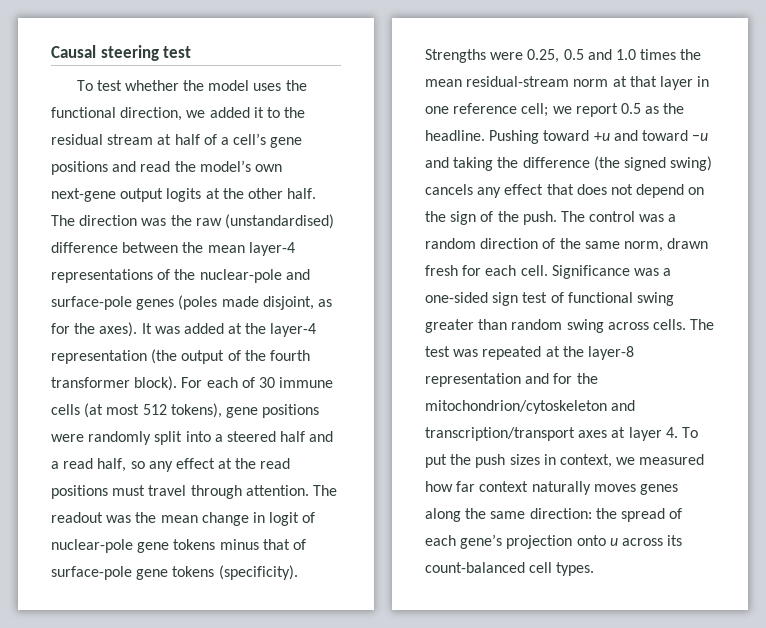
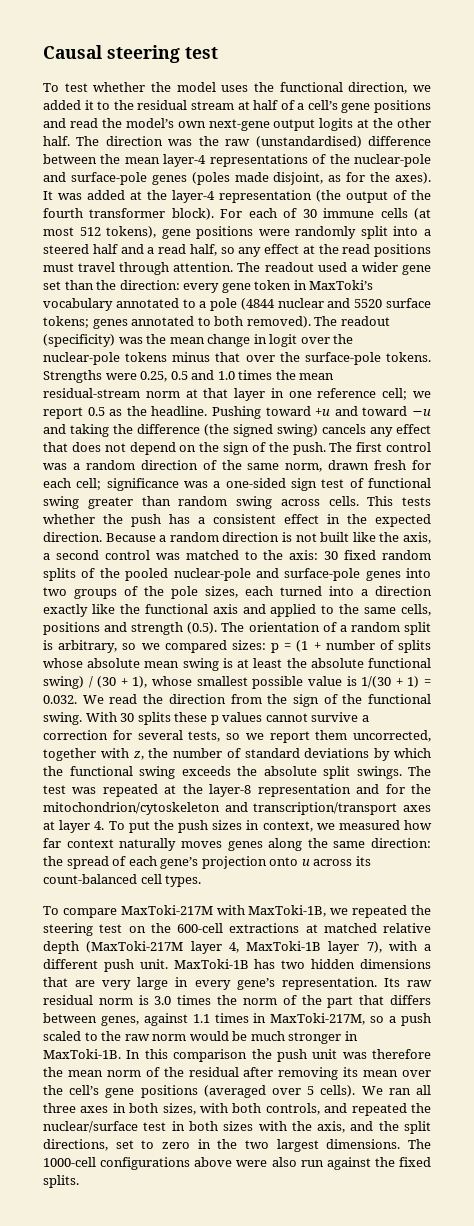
(103, 517) none -> [317,262,431,275] [43,280,374,293] [43,298,431,311] [43,316,390,329] [43,334,115,347] used a wider gene set than the direction: every gene token in MaxToki’s vocabulary annotated to a pole (4844 nuclear and 5520 surface tokens; genes annotated to both removed). The readout (specificity)
[302,512,316,523] [51,539,306,553] [51,565,298,580] of nuclear-pole gene tokens minus that of surface-pole gene tokens (specificity). -> [300,334,354,344] [43,352,431,365] over the nuclear-pole tokens minus that over the surface-pole tokens.
(585, 216) none -> [356,442,383,452] first
[520,265,630,279] cell. Significance -> [76,478,179,491] cell; significance
(686, 324) none -> [367,496,431,506] [43,514,431,527] [43,532,432,544] [43,550,431,560] [43,568,431,581] [43,586,432,599] [43,604,431,617] [43,622,431,635] [43,640,432,653] [43,658,432,671] [43,676,432,689] [43,694,431,707] [43,712,369,725] [43,730,431,743] [43,748,431,761] [43,766,402,779] This tests whether the push has a consistent effect in the expected direction. Because a random direction is not built like the axis, a second control was matched to the axis: 30 fixed random splits of the pooled nuclear-pole and surface-pole genes into two groups of the pole sizes, each turned into a direction exactly like the functional axis and applied to the same cells, positions and strength (0.5). The orientation of a random split is arbitrary, so we compared sizes: p = (1 + number of splits whose absolute mean swing is at least the absolute functional swing) / (30 + 1), whose smallest possible value is 1/(30 + 1) = 0.032. We read the direction from the sign of the functional swing. With 30 splits these p values cannot survive a correction for several tests, so we report them uncorrected, together with z, the number of standard deviations by which the functional swing exceeds the absolute split swings.
(595, 569) none -> [43,905,431,918] [43,923,431,936] [43,941,431,954] [43,959,431,972] [43,977,432,990] [43,995,431,1008] [43,1013,432,1026] [43,1031,358,1044] [43,1049,431,1062] [43,1067,431,1080] [43,1085,431,1098] [43,1103,431,1116] [43,1121,432,1134] [43,1139,431,1152] [43,1157,431,1170] [43,1175,79,1188] // To compare MaxToki-217M with MaxToki-1B, we repeated the steering test on the 600-cell extractions at matched relative depth (MaxToki-217M layer 4, MaxToki-1B layer 7), with a different push unit. MaxToki-1B has two hidden dimensions that are very large in every gene’s representation. Its raw residual norm is 3.0 times the norm of the part that differs between genes, against 1.1 times in MaxToki-217M, so a push scaled to the raw norm would be much stronger in MaxToki-1B. In this comparison the push unit was therefore the mean norm of the residual after removing its mean over the cell’s gene positions (averaged over 5 cells). We ran all three axes in both sizes, with both controls, and repeated the nuclear/surface test in both sizes with the axis, and the split directions, set to zero in the two largest dimensions. The 1000-cell configurations above were also run against the fixed splits.

